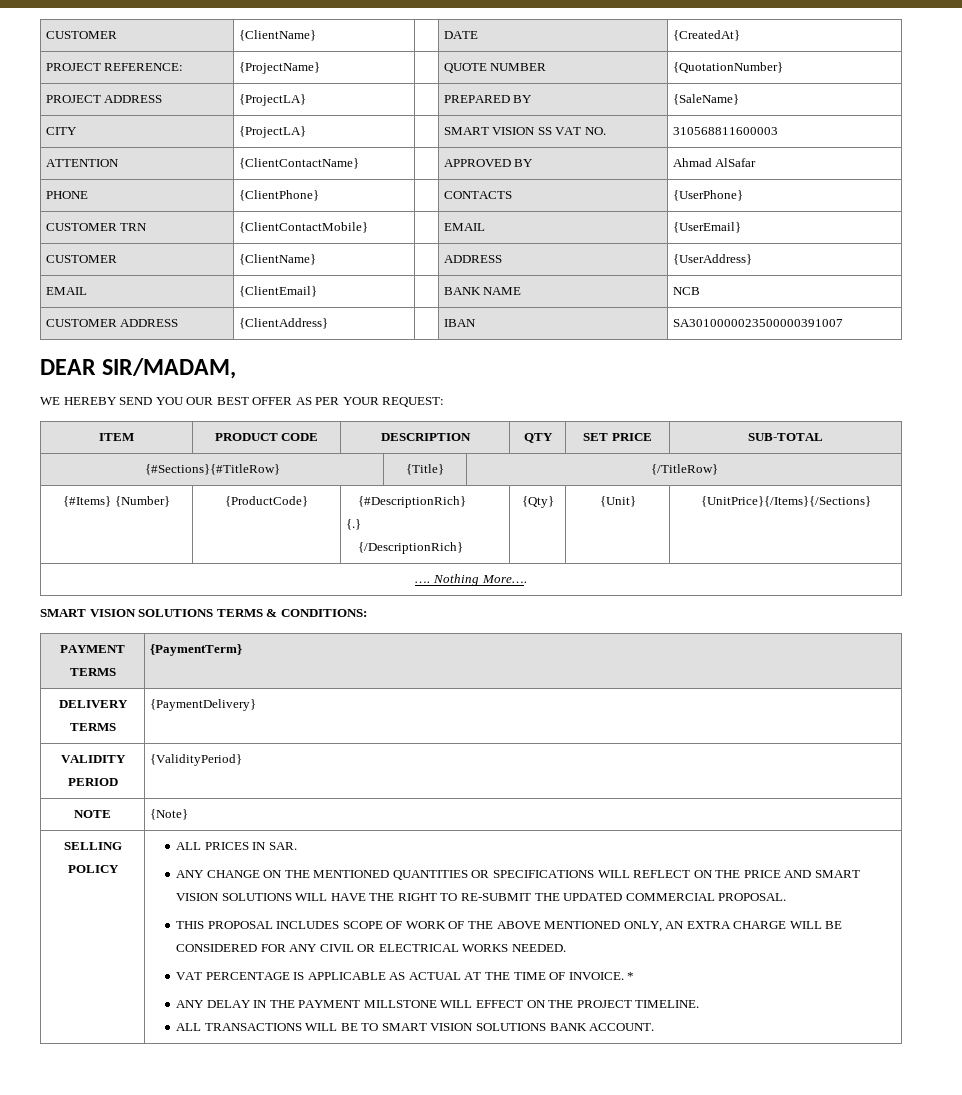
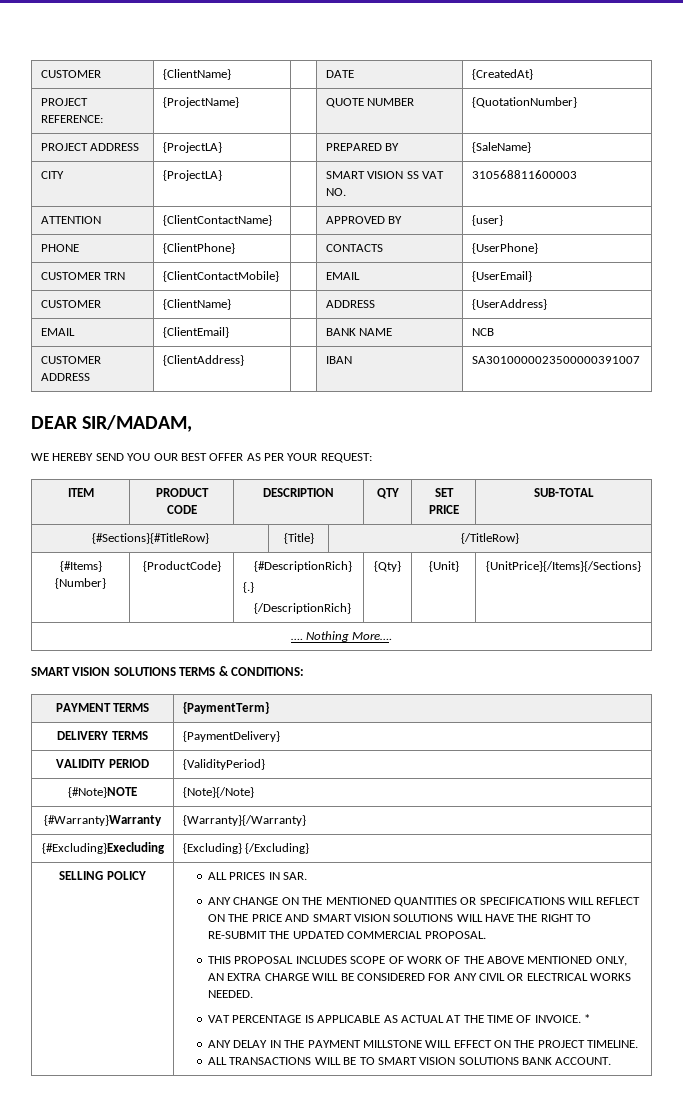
[672,158,757,167] Ahmad AlSafar -> [471,215,503,226] {user}
[74,810,111,818] [149,809,188,820] NOTE | {Note} -> [68,787,137,798] [182,787,254,798] [44,815,162,826] [182,815,306,826] [41,842,165,854] [182,843,310,854] {#Note}NOTE | {Note}{/Note} // {#Warranty}Warranty | {Warranty}{/Warranty} // {#Excluding}Execluding | {Excluding} {/Excluding}

